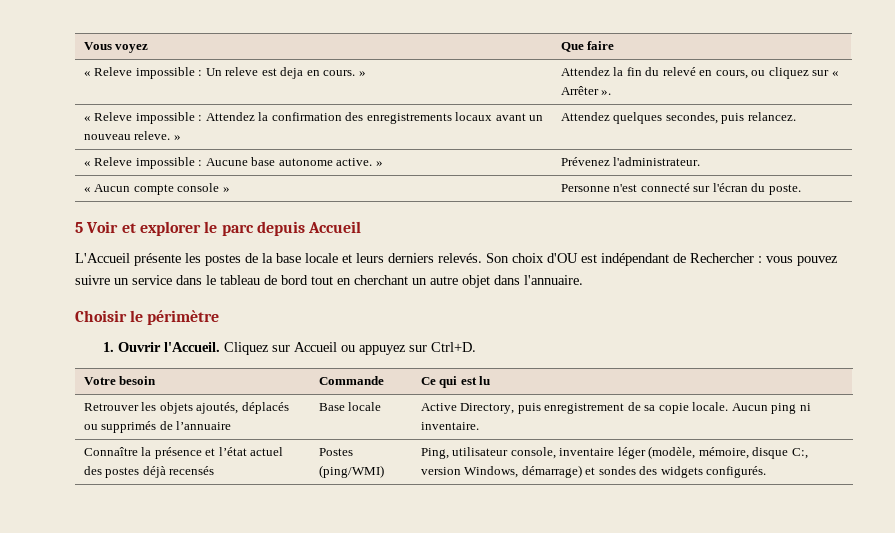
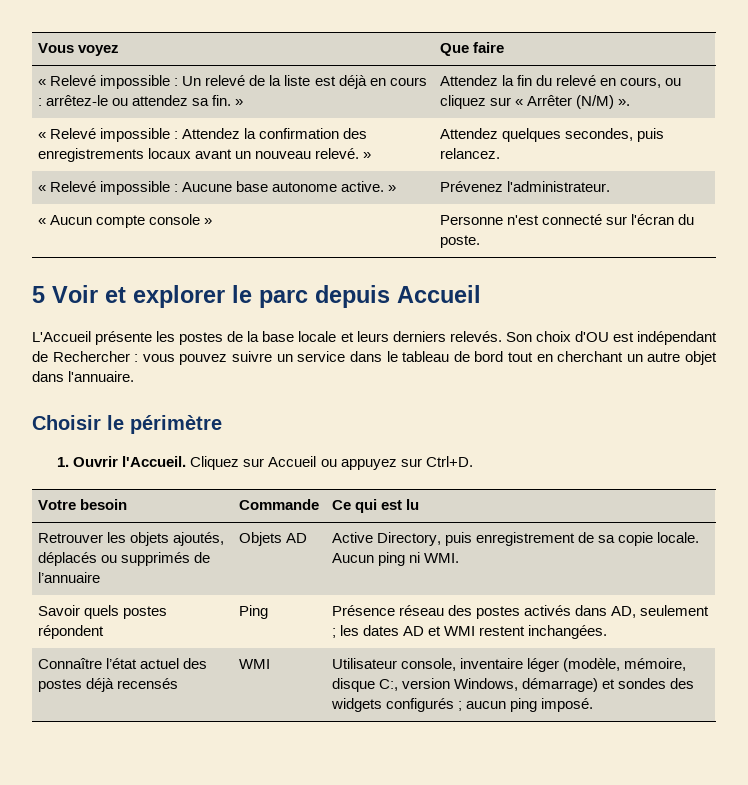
[94,67,133,76] Releve -> [50,75,97,86] Relevé
[225,67,356,79] releve est deja en cours. -> [205,75,427,89] [38,95,232,106] relevé de la liste est déjà en cours : arrêtez-le ou attendez sa fin.
(599, 90) none -> [576,95,615,109] (N/M)
[94,112,133,121] Releve -> [50,128,97,139] Relevé
[134,131,171,140] releve. -> [315,148,360,159] relevé.
[94,157,133,166] Releve -> [50,181,97,192] Relevé
[318,402,382,411] Base locale -> [239,532,308,546] Objets AD
[420,422,479,430] [83,447,216,459] inventaire. // Connaître la présence et -> [424,553,460,563] [38,605,168,619] [38,625,105,639] [239,605,269,619] [332,605,710,619] [332,625,608,639] [38,658,103,669] WMI. // Savoir quels postes répondent | Ping | Présence réseau des postes activés dans AD, seulement ; les dates AD et WMI restent inchangées. // Connaître
[318,448,353,456] [318,465,384,478] [420,447,509,459] Postes (ping/WMI) | Ping, utilisateur -> [239,659,271,669] [332,658,398,669] WMI | Utilisateur
[706,466,767,478] configurés. -> [386,698,594,712] configurés ; aucun ping imposé.

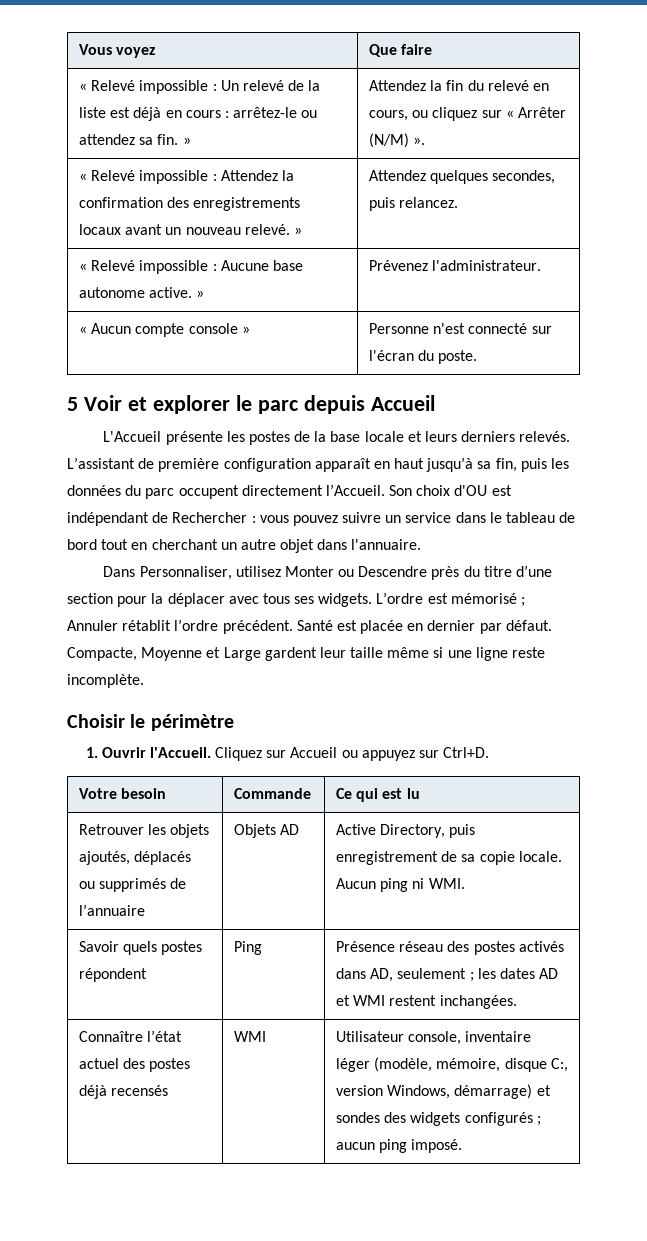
(502, 336) none -> [67,457,570,472] [67,484,385,499] L’assistant de première configuration apparaît en haut jusqu’à sa fin, puis les données du parc occupent directement l’Accueil.
(135, 376) none -> [103,565,552,580] [67,592,526,607] [67,619,552,634] [67,647,546,661] [67,674,144,688] // Dans Personnaliser, utilisez Monter ou Descendre près du titre d’une section pour la déplacer avec tous ses widgets. L’ordre est mémorisé ; Annuler rétablit l’ordre précédent. Santé est placée en dernier par défaut. Compacte, Moyenne et Large gardent leur taille même si une ligne reste incomplète.

